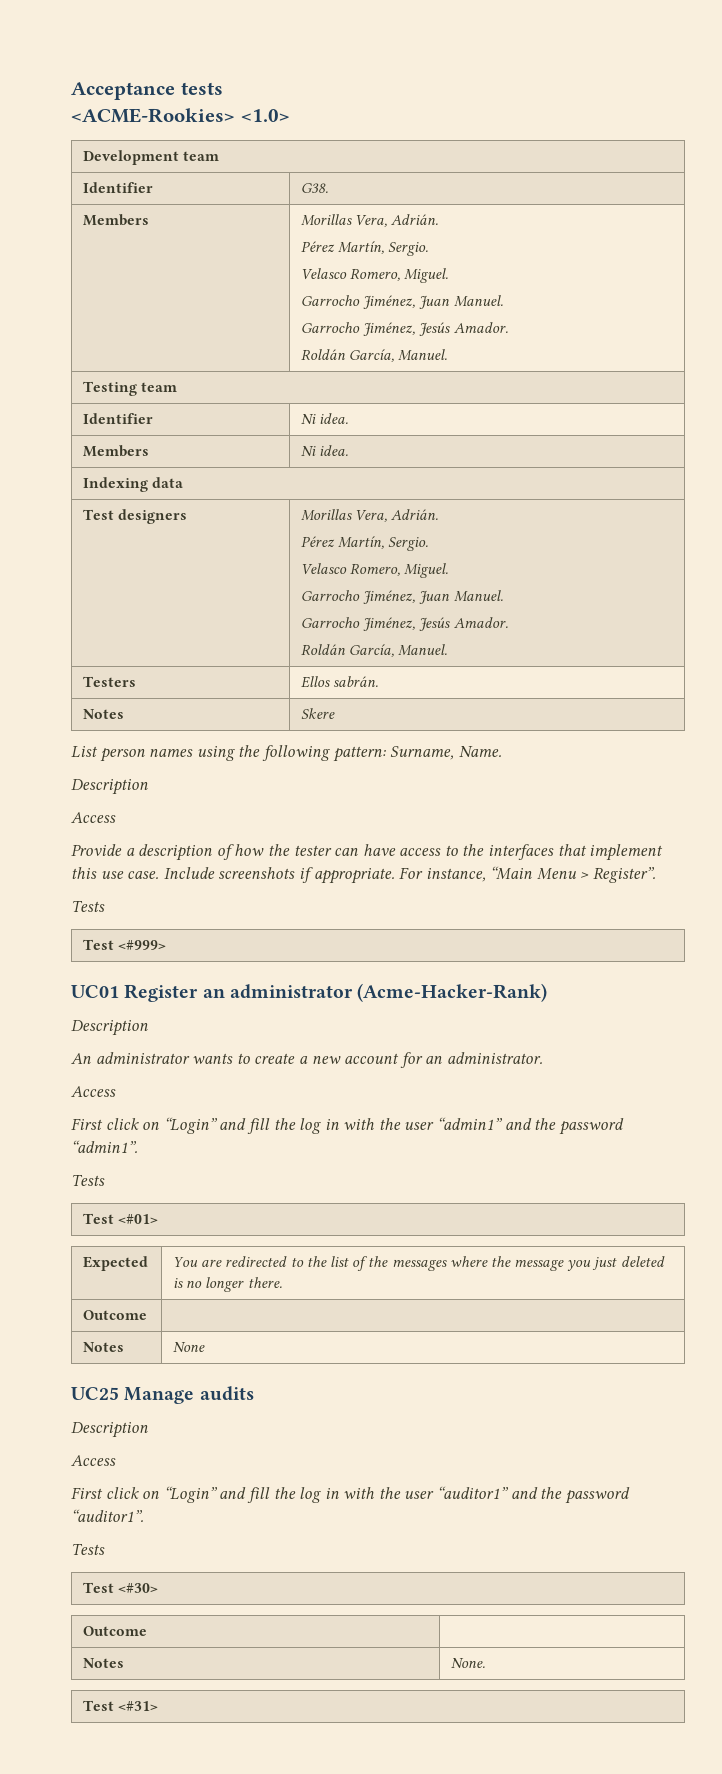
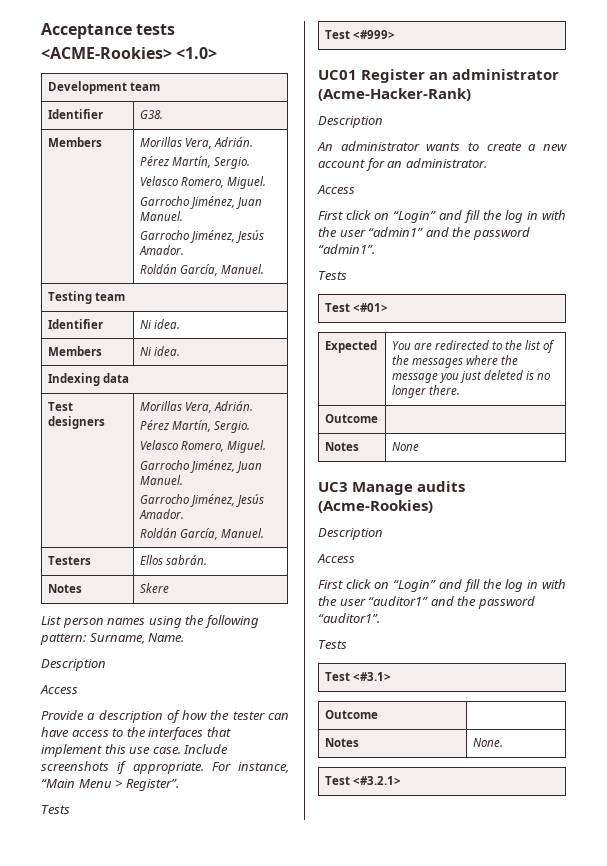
[71,1387,119,1400] UC25 -> [318,482,348,492] UC3
(254, 1393) none -> [318,500,433,513] (Acme-Rookies)
[118,1583,159,1593] <#30> -> [352,672,391,681] <#3.1>
[118,1701,159,1711] <#31> -> [352,776,401,785] <#3.2.1>

